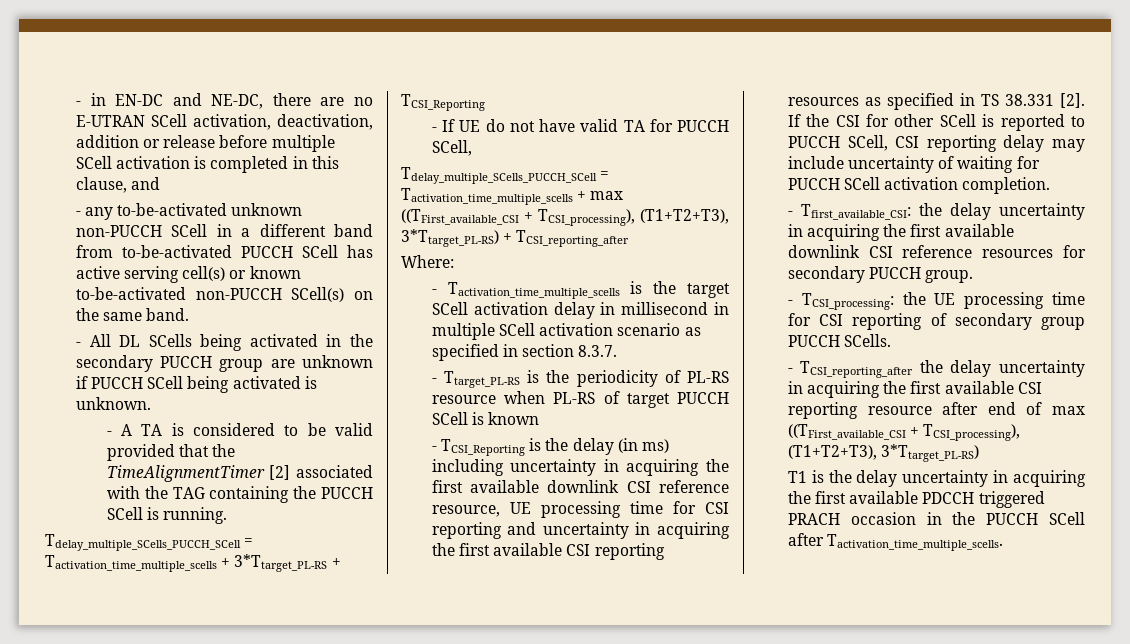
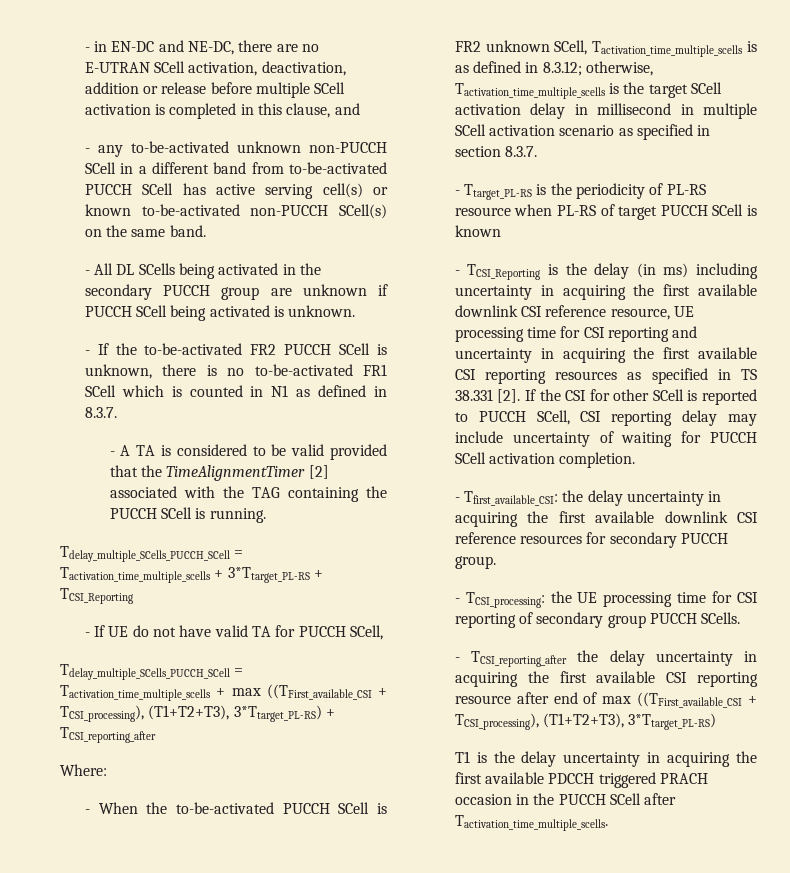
(151, 403) none -> [84,343,387,355] [84,364,387,379] [84,385,387,397] [84,407,117,418] // - If the to-be-activated FR2 PUCCH SCell is unknown, there is no to-be-activated FR1 SCell which is counted in N1 as defined in 8.3.7.
(437, 291) none -> [98,802,387,814] [454,40,757,57] [454,61,654,76] When the to-be-activated PUCCH SCell is FR2 unknown SCell, Tactivation_time_multiple_scells is as defined in 8.3.12; otherwise,

